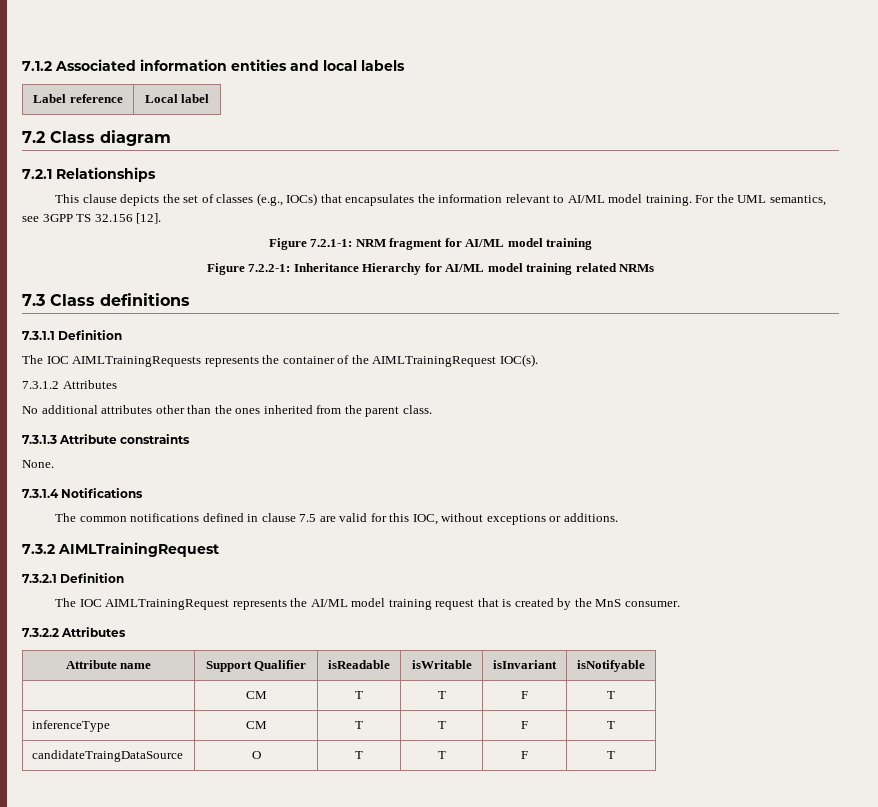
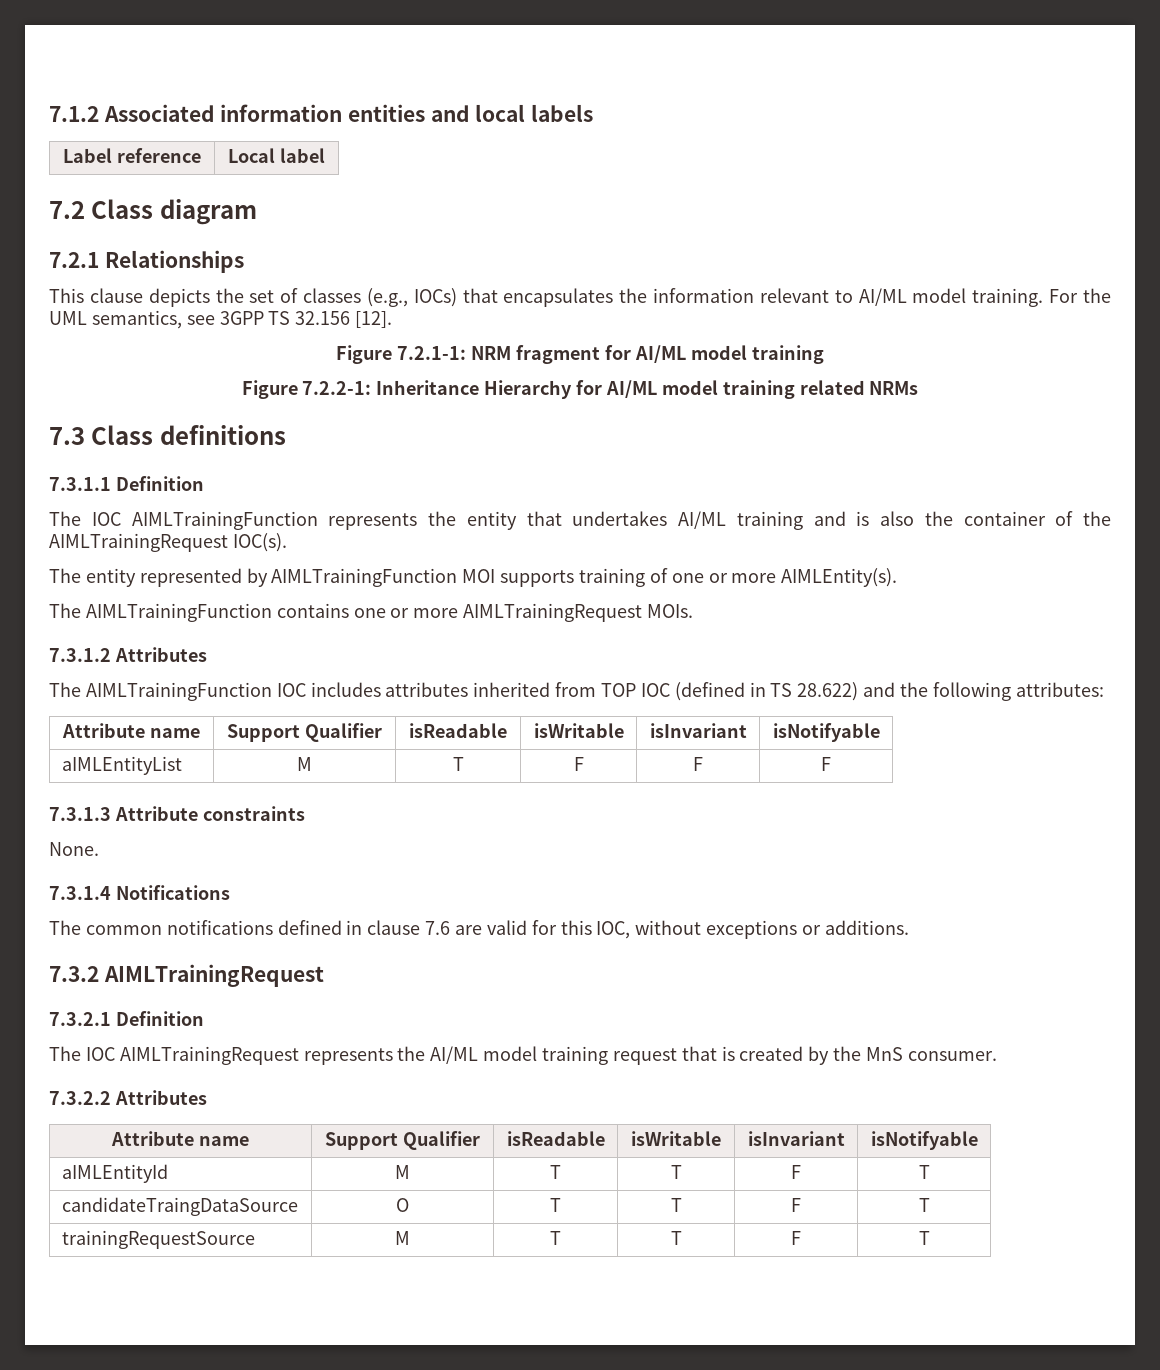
[72,355,280,367] AIMLTrainingRequests represents the -> [131,511,953,530] AIMLTrainingFunction represents the entity that undertakes AI/ML training and is also the
[22,380,117,389] [22,405,432,417] 7.3.1.2 Attributes // No additional attributes other than the ones inherited from the parent class. -> [49,568,898,587] [49,603,694,622] [49,647,207,662] [49,682,1104,701] [62,723,200,738] [227,723,382,742] [409,723,507,738] [533,723,624,738] [649,723,747,738] [772,723,880,742] [61,756,182,775] [297,757,312,771] [452,757,464,771] [573,757,584,771] [693,757,703,771] [821,757,831,771] The entity represented by AIMLTrainingFunction MOI supports training of one or more AIMLEntity(s). // The AIMLTrainingFunction contains one or more AIMLTrainingRequest MOIs. // 7.3.1.2 Attributes // The AIMLTrainingFunction IOC includes attributes inherited from TOP IOC (defined in TS 28.622) and the following attributes: // Attribute name | Support Qualifier | isReadable | isWritable | isInvariant | isNotifyable // aIMLEntityList | M | T | F | F | F
[299,514,317,522] 7.5 -> [425,921,451,935] 7.6
[245,691,267,699] [355,691,363,699] [437,691,446,699] [521,691,528,699] [607,691,615,699] [32,720,111,732] [245,721,267,729] | CM | T | T | F | T // inferenceType | CM -> [61,1164,168,1183] [395,1165,410,1179] aIMLEntityId | M
(615, 755) none -> [61,1230,255,1249] [395,1231,410,1245] [550,1231,561,1245] [670,1231,682,1245] [791,1231,801,1245] [918,1231,930,1245] // trainingRequestSource | M | T | T | F | T

